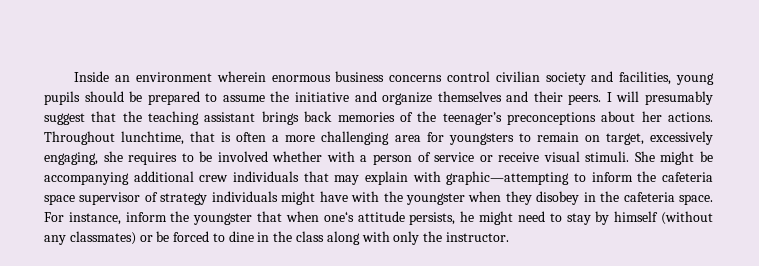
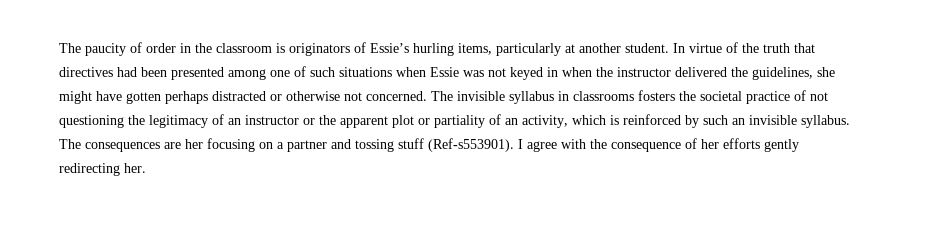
[74,71,714,85] [44,91,713,105] [44,111,713,125] [44,131,714,145] [44,151,713,165] [44,171,713,185] [44,191,713,205] [44,211,714,225] [44,231,509,245] Inside an environment wherein enormous business concerns control civilian society and facilities, young pupils should be prepared to assume the initiative and organize themselves and their peers. I will presumably suggest that the teaching assistant brings back memories of the teenager’s preconceptions about her actions. Throughout lunchtime, that is often a more challenging area for youngsters to remain on target, excessively engaging, she requires to be involved whether with a person of service or receive visual stimuli. She might be accompanying additional crew individuals that may explain with graphic—attempting to inform the cafeteria space supervisor of strategy individuals might have with the youngster when they disobey in the cafeteria space. For instance, inform the youngster that when one‘s attitude persists, he might need to stay by himself (without any classmates) or be forced to dine in the class along with only the instructor. -> [59,42,815,56] [59,66,835,80] [59,90,828,104] [59,114,850,128] [59,138,799,152] [59,163,146,176] The paucity of order in the classroom is originators of Essie’s hurling items, particularly at another student. In virtue of the truth that directives had been presented among one of such situations when Essie was not keyed in when the instructor delivered the guidelines, she might have gotten perhaps distracted or otherwise not concerned. The invisible syllabus in classrooms fosters the societal practice of not questioning the legitimacy of an instructor or the apparent plot or partiality of an activity, which is reinforced by such an invisible syllabus. The consequences are her focusing on a partner and tossing stuff (Ref-s553901). I agree with the consequence of her efforts gently redirecting her.

